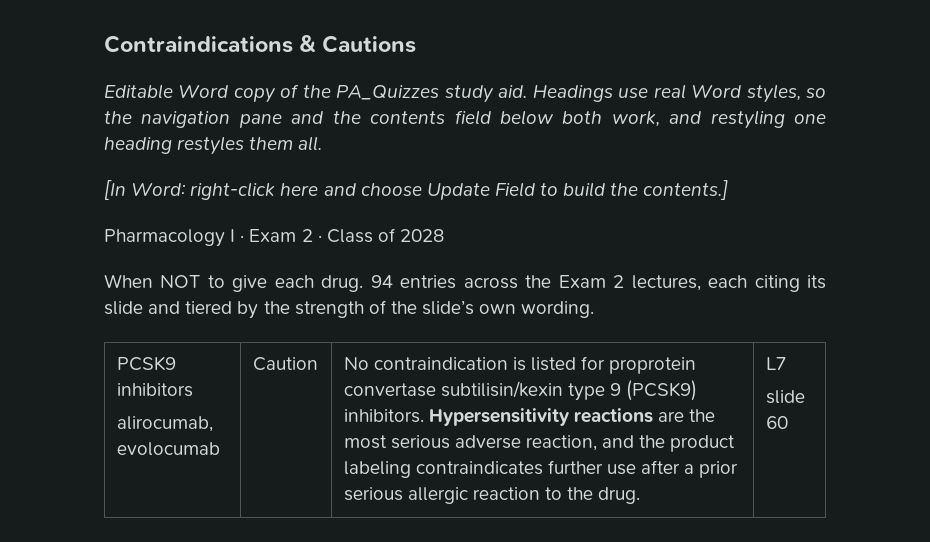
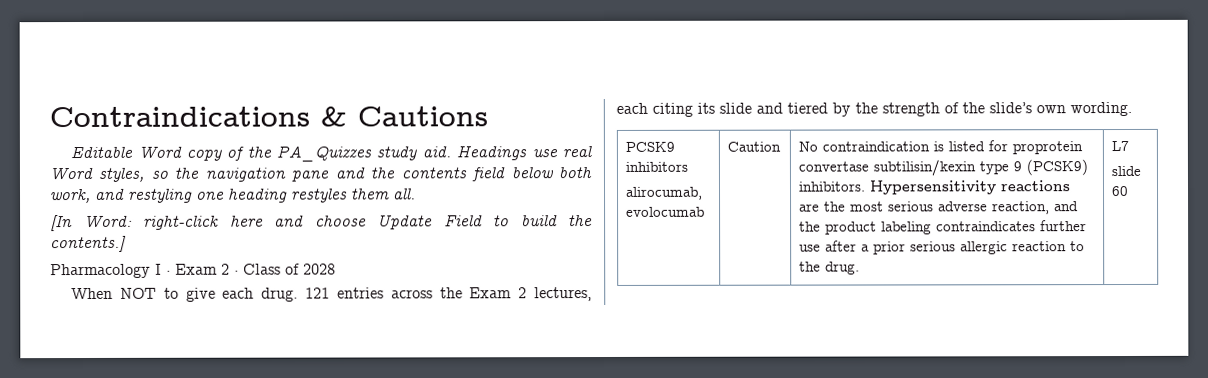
[370,275,393,288] 94 -> [305,287,331,299] 121

